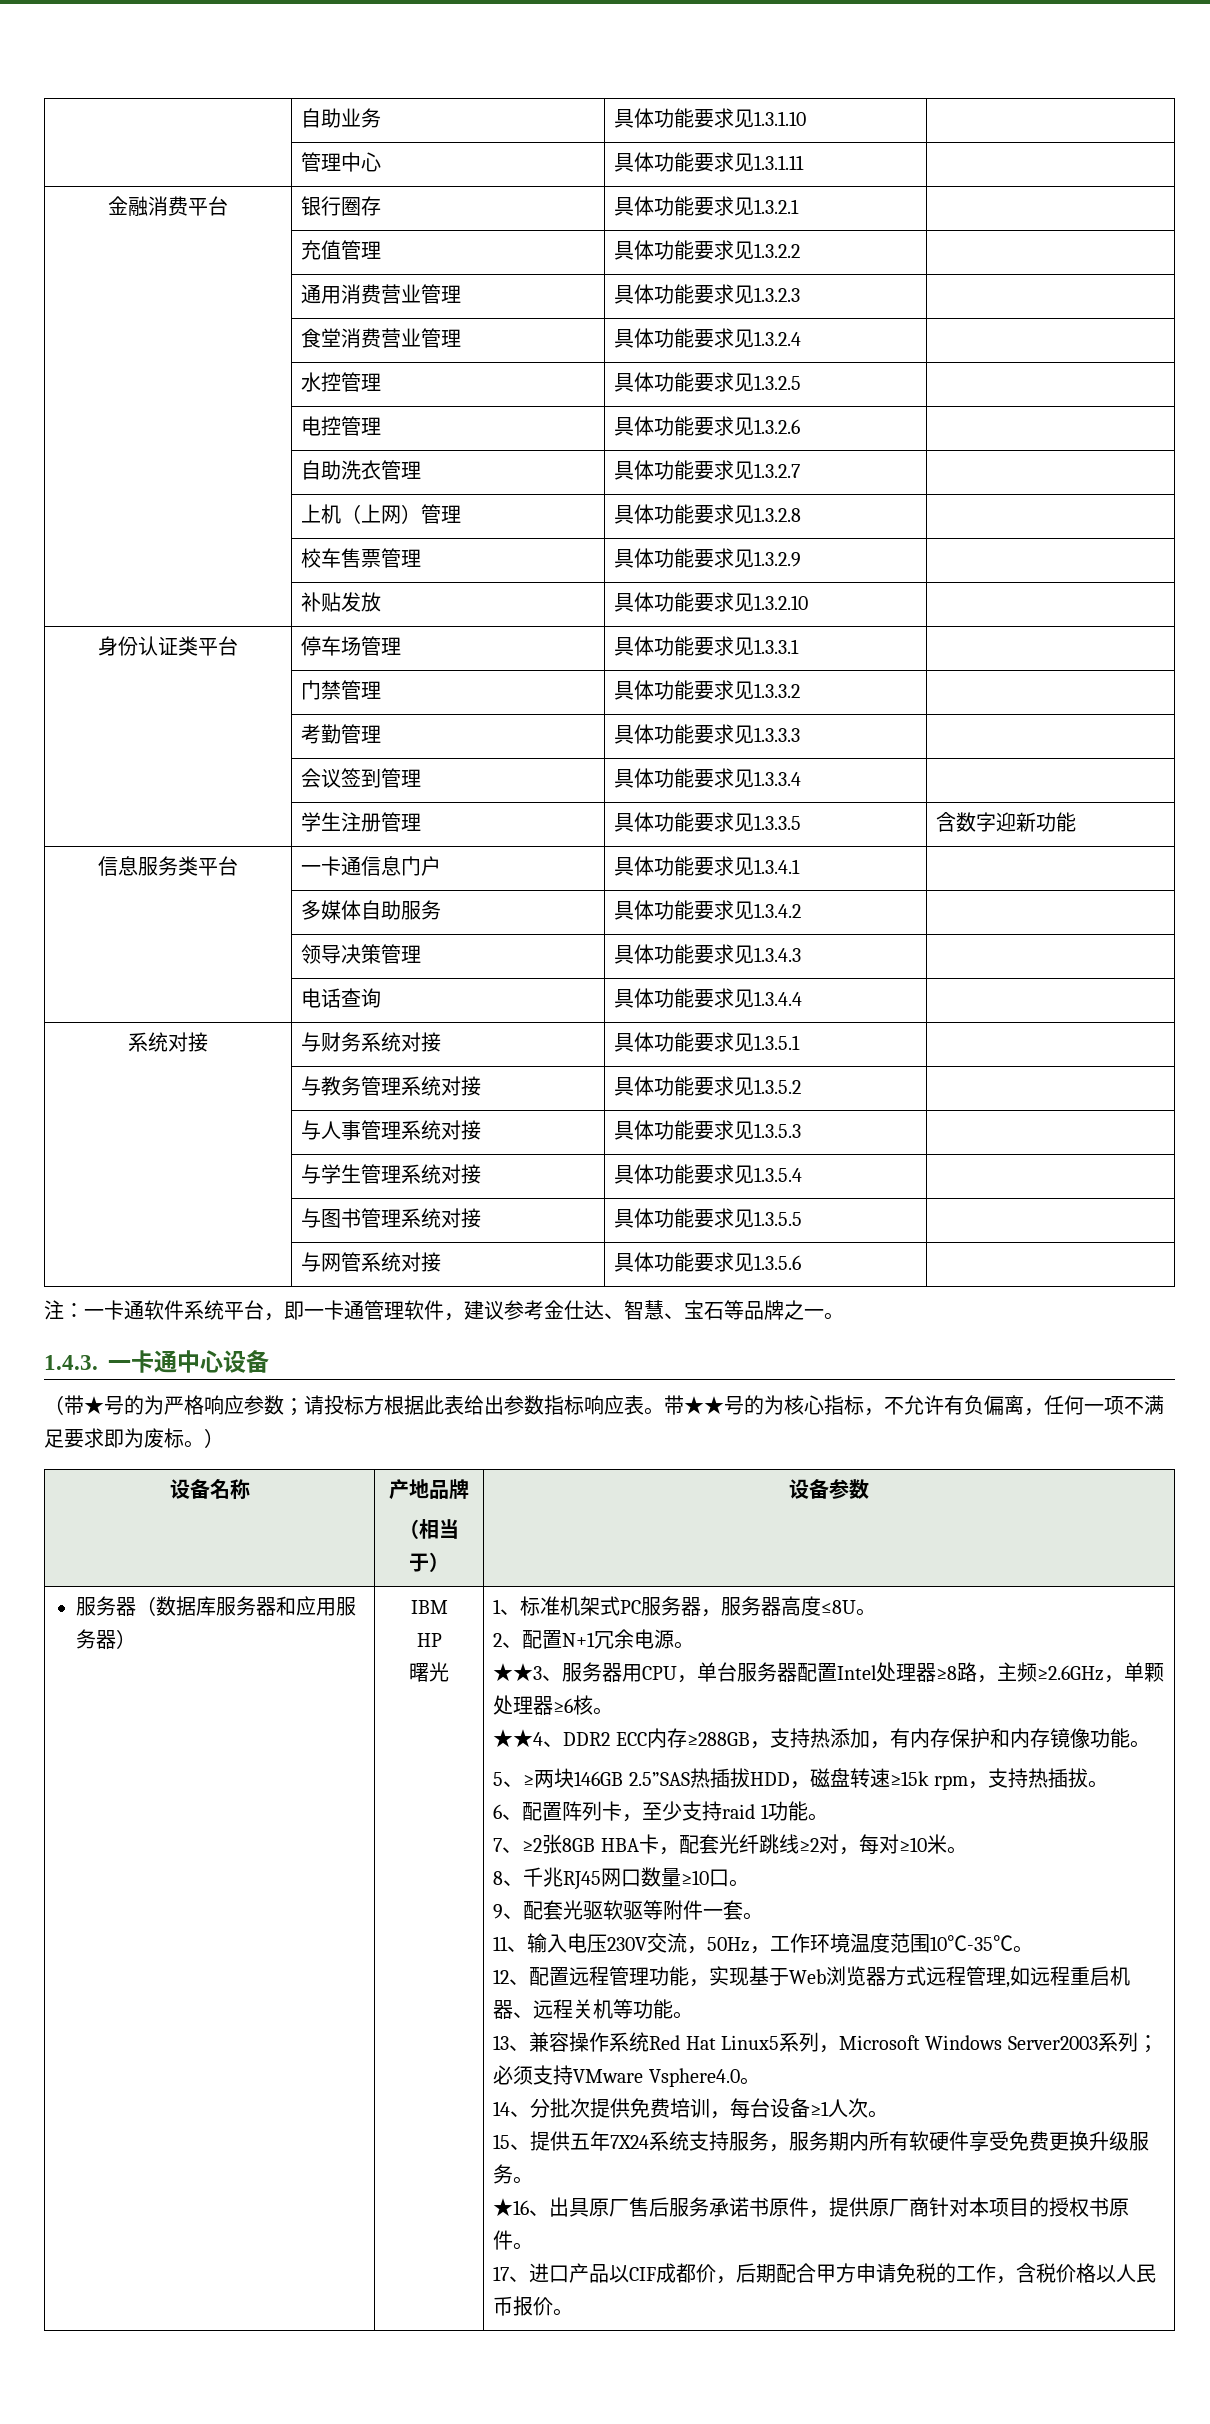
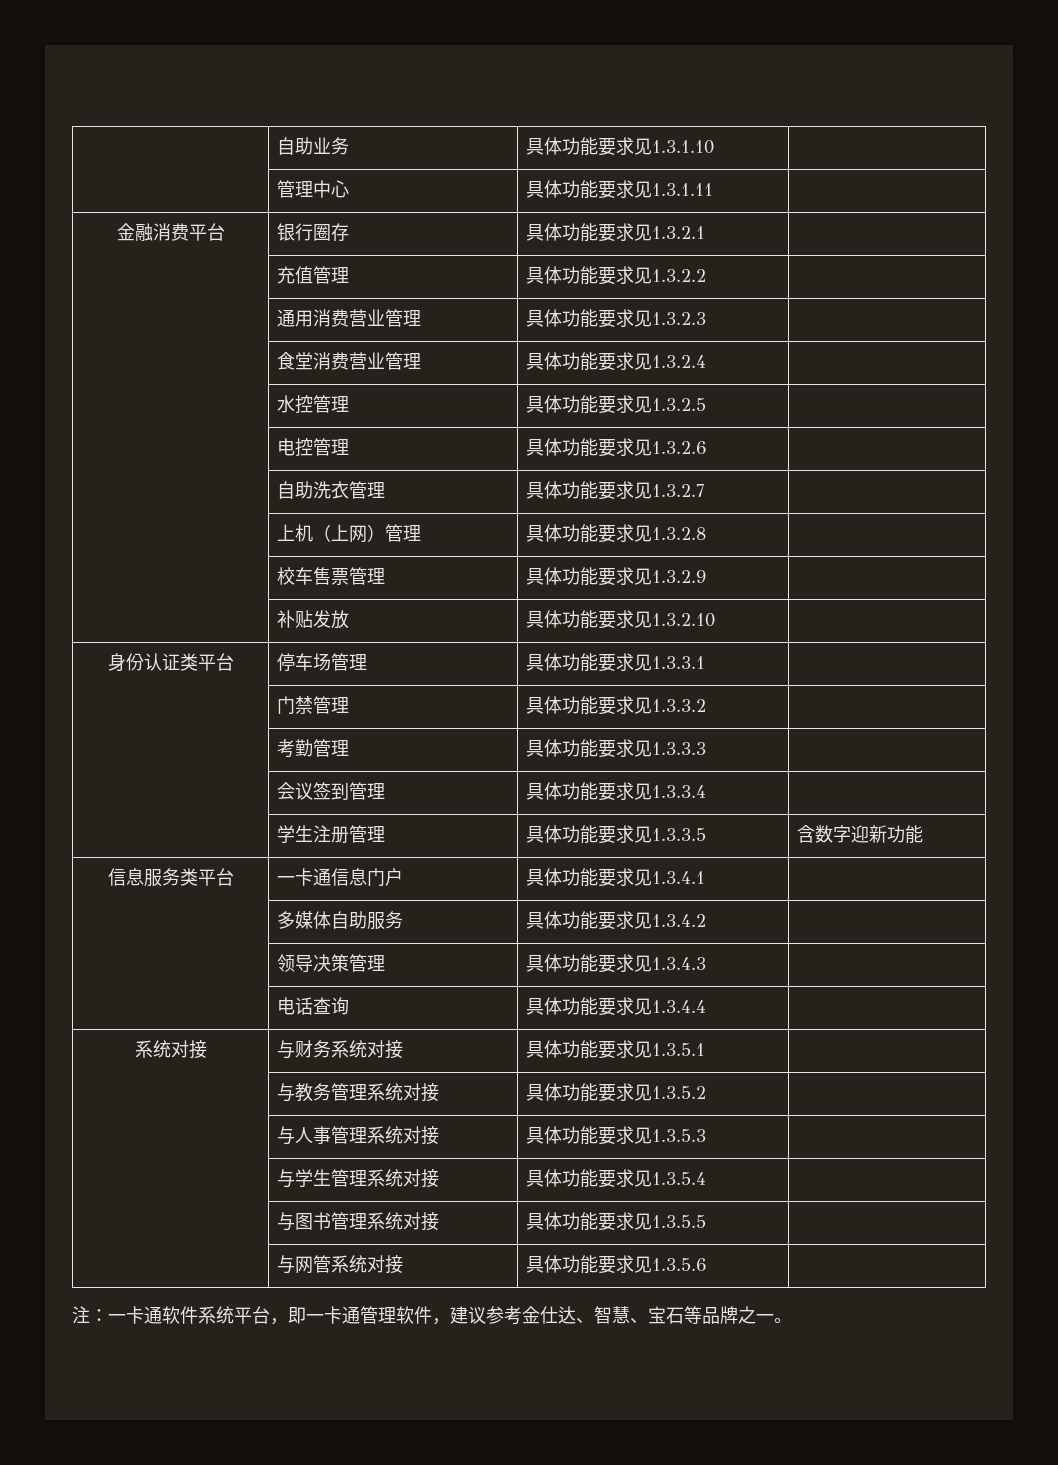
[44,1350,269,1373] [44,1395,1164,1416] [44,1428,224,1448] [169,1479,250,1500] [389,1479,469,1500] [399,1519,459,1539] [409,1552,449,1572] [789,1479,869,1499] [76,1596,357,1616] [76,1629,137,1649] [410,1600,448,1614] [416,1633,442,1647] [409,1662,449,1682] [493,1596,877,1617] [493,1629,695,1649] [493,1662,1165,1683] [493,1695,614,1715] [493,1728,1150,1749] [493,1768,1108,1790] [493,1801,828,1822] [493,1834,967,1855] [493,1867,750,1890] [493,1900,764,1920] [493,1933,1034,1954] [493,1966,1131,1988] [493,1999,694,2019] [493,2032,1158,2053] [493,2065,760,2087] [493,2098,889,2119] [493,2131,1150,2152] [493,2164,534,2184] [493,2197,1130,2218] [493,2230,534,2250] [493,2263,1157,2284] [493,2296,574,2316] // 1.4.3.一卡通中心设备 // （带★号的为严格响应参数；请投标方根据此表给出参数指标响应表。带★★号的为核心指标，不允许有负偏离，任何一项不满足要求即为废标。） // 设备名称 | 产地品牌 // （相当于） | 设备参数 // 服务器（数据库服务器和应用服务器） | IBM // HP // 曙光 | 1、标准机架式PC服务器，服务器高度≤8U。 // 2、配置N+1冗余电源。 // ★★3、服务器用CPU，单台服务器配置Intel处理器≥8路，主频≥2.6GHz，单颗处理器≥6核。 // ★★4、DDR2 ECC内存≥288GB，支持热添加，有内存保护和内存镜像功能。 // 5、≥两块146GB 2.5”SAS热插拔HDD，磁盘转速≥15k rpm，支持热插拔。 // 6、配置阵列卡，至少支持raid 1功能。 // 7、≥2张8GB HBA卡，配套光纤跳线≥2对，每对≥10米。 // 8、千兆RJ45网口数量≥10口。 // 9、配套光驱软驱等附件一套。 // 11、输入电压230V交流，50Hz，工作环境温度范围10℃-35℃。 // 12、配置远程管理功能，实现基于Web浏览器方式远程管理,如远程重启机器、远程关机等功能。 // 13、兼容操作系统Red Hat Linux5系列，Microsoft Windows Server2003系列；必须支持VMware Vsphere4.0。 // 14、分批次提供免费培训，每台设备≥1人次。 // 15、提供五年7X24系统支持服务，服务期内所有软硬件享受免费更换升级服务。 // ★16、出具原厂售后服务承诺书原件，提供原厂商针对本项目的授权书原件。 // 17、进口产品以CIF成都价，后期配合甲方申请免税的工作，含税价格以人民币报价。 -> (792, 1320) none

